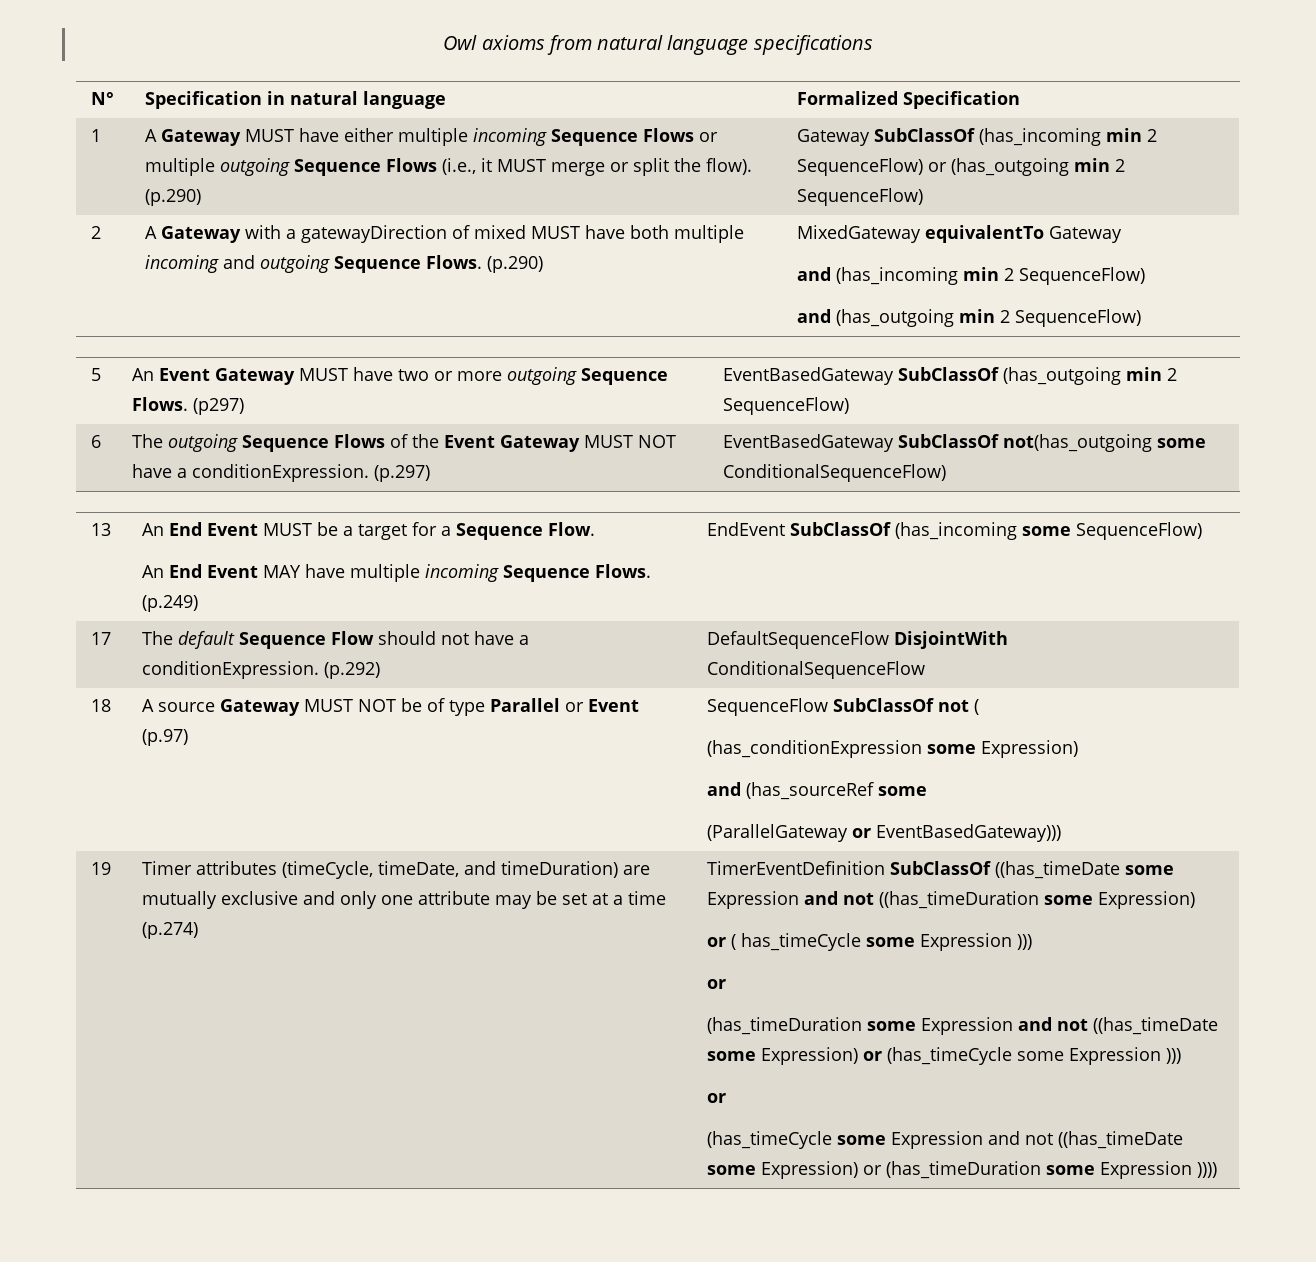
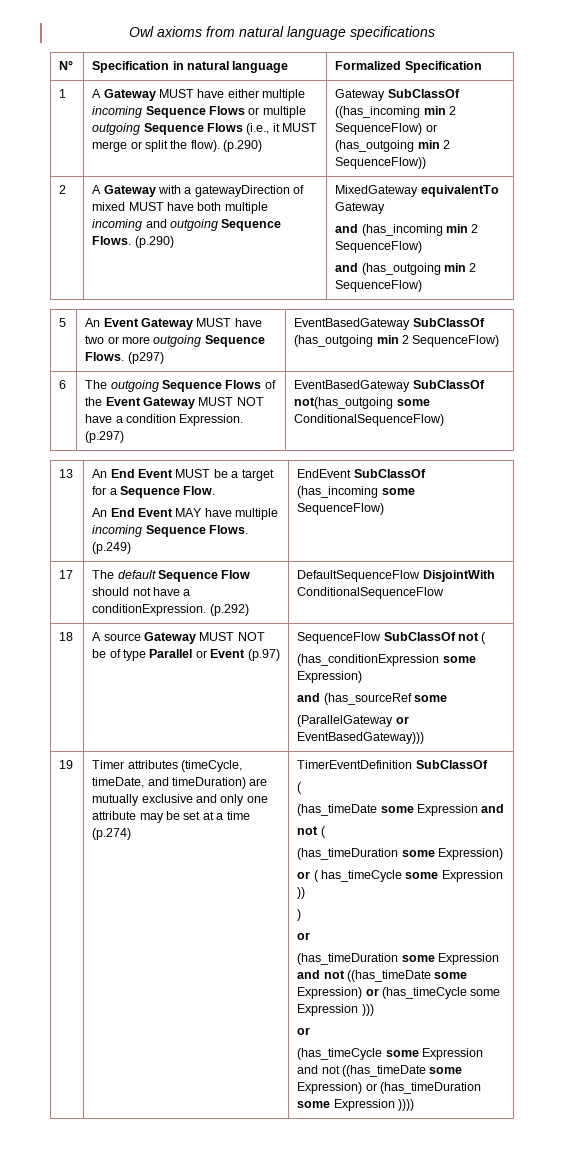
[979,128,1102,146] (has_incoming -> [335,106,421,118] ((has_incoming
[797,188,924,206] SequenceFlow) -> [335,157,427,169] SequenceFlow))
[192,464,370,482] conditionExpression. -> [126,414,244,426] condition Expression.
[995,861,1175,879] [707,891,1040,909] ((has_timeDate some Expression and not ((has_timeDuration -> [297,782,303,794] [297,804,505,816] [297,826,326,838] [297,848,399,860] // ( // (has_timeDate some Expression and // not ( // (has_timeDuration
[1017,934,1033,950] ))) -> [297,887,306,899] [297,909,302,921] )) // )

